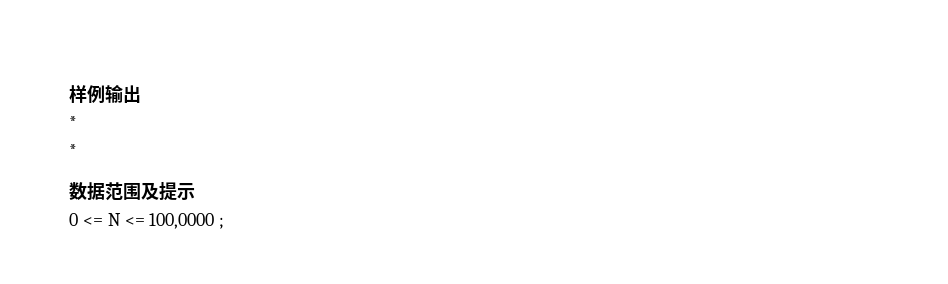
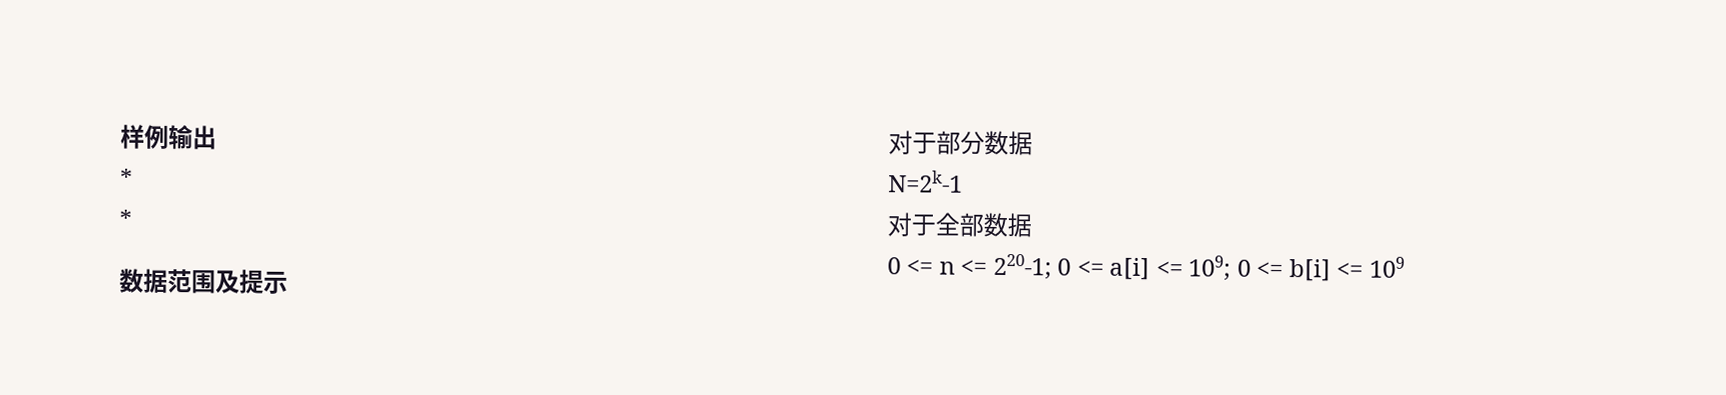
[69,213,225,229] 0 <= N <= 100,0000 ; -> [888,130,1033,156] [888,170,963,193] [887,212,1032,238] [887,253,1405,282] 对于部分数据 // N=2k-1 // 对于全部数据 // 0 <= n <= 220-1; 0 <= a[i] <= 109; 0 <= b[i] <= 109

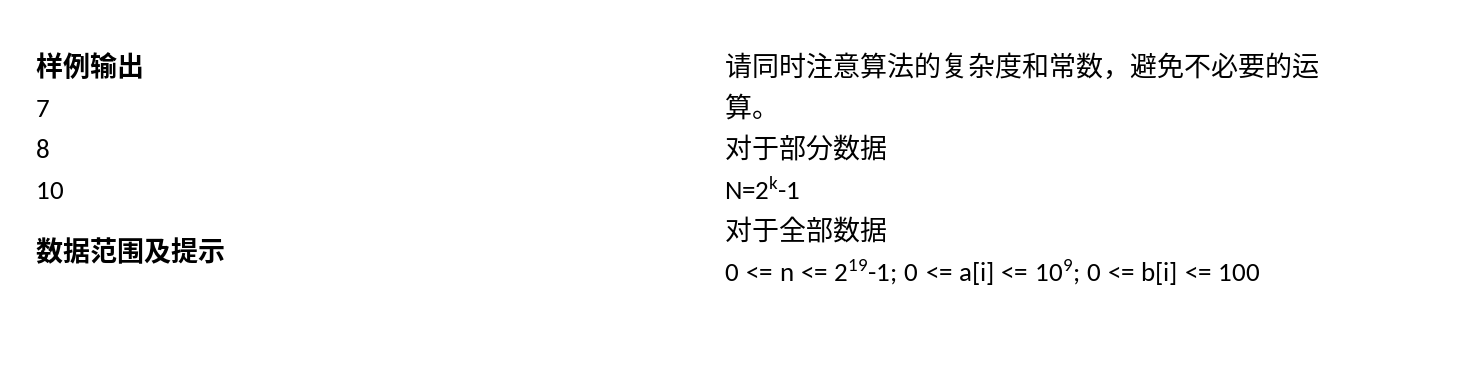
[120,168,133,187] [119,209,132,228] * // * -> [36,100,50,117] [36,139,50,158] [36,182,64,199] 7 // 8 // 10
(288, 282) none -> [725,52,1319,80] [725,93,779,120] // 请同时注意算法的复杂度和常数，避免不必要的运算。
[992,253,1052,280] 220-1; -> [834,259,898,285] 219-1;
[1368,256,1405,278] 109 -> [1218,264,1261,281] 100

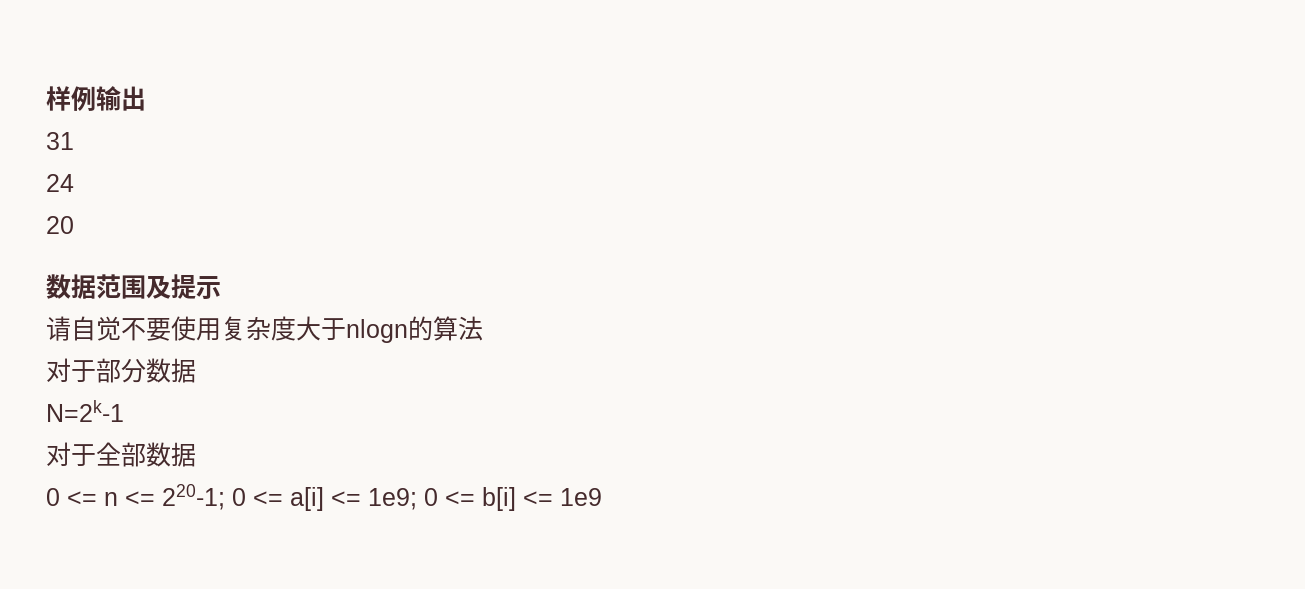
[36,100,50,117] [36,139,50,158] [36,182,64,199] 7 // 8 // 10 -> [46,132,74,150] [46,174,74,192] [46,216,74,234] 31 // 24 // 20
[752,52,1319,80] [725,93,779,120] 同时注意算法的复杂度和常数，避免不必要的运算。 -> [71,316,483,343] 自觉不要使用复杂度大于nlogn的算法
[834,259,898,285] 219-1; -> [162,484,225,510] 220-1;
[1034,259,1080,285] 109; -> [368,488,417,510] 1e9;
[1218,264,1261,281] 100 -> [560,488,602,506] 1e9

